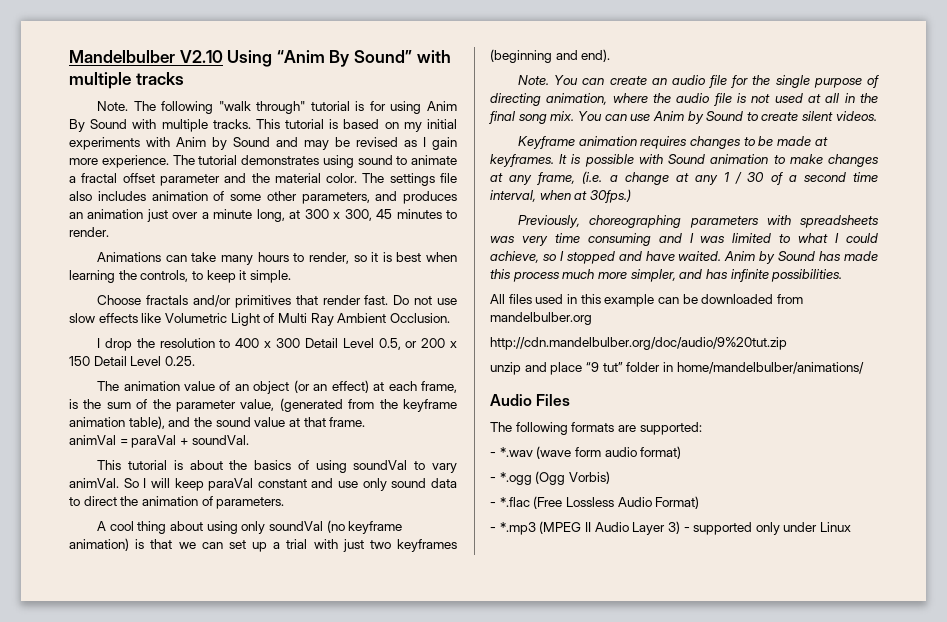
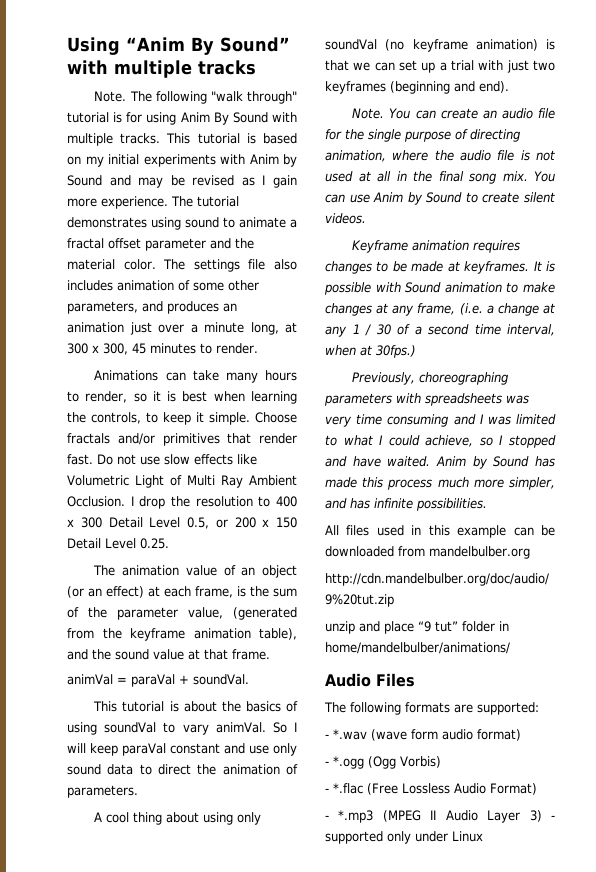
[69,50,223,63] Mandelbulber V2.10 -> (67, 46) none
(291, 276) // -> (250, 418) none
(450, 318) // -> (125, 501) none

